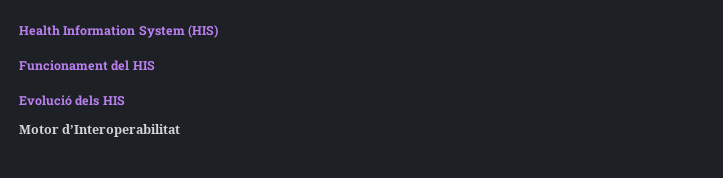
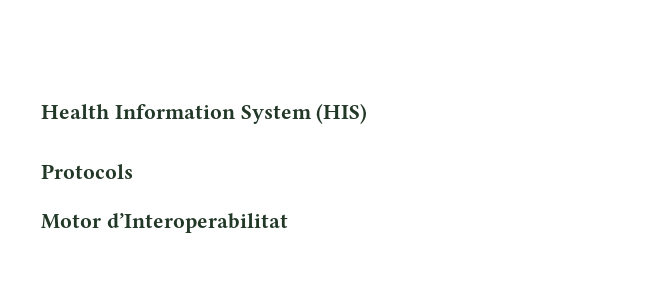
[19,60,155,71] [19,95,125,106] Funcionament del HIS // Evolució dels HIS -> [41,164,133,179] Protocols

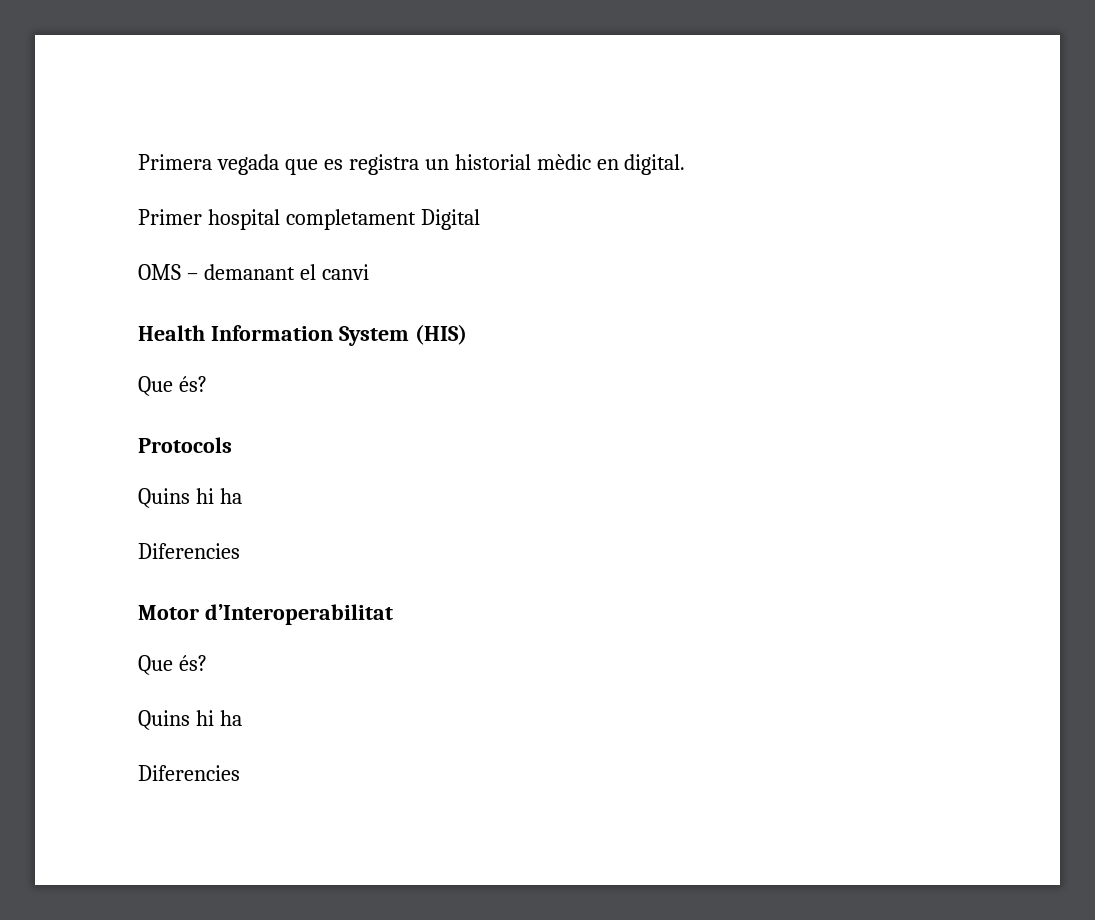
(41, 111) none -> [138,154,686,175] [138,209,480,230] [138,264,369,280] Primera vegada que es registra un historial mèdic en digital. // Primer hospital completament Digital // OMS – demanant el canvi //
(368, 113) none -> [138,376,207,396] // Que és?
[41,213,288,233] Motor d’Interoperabilitat -> [138,488,242,508] [138,543,240,559] [138,604,393,625] [138,655,207,675] [138,710,242,730] [138,765,240,781] Quins hi ha // Diferencies // Motor d’Interoperabilitat // Que és? // Quins hi ha // Diferencies

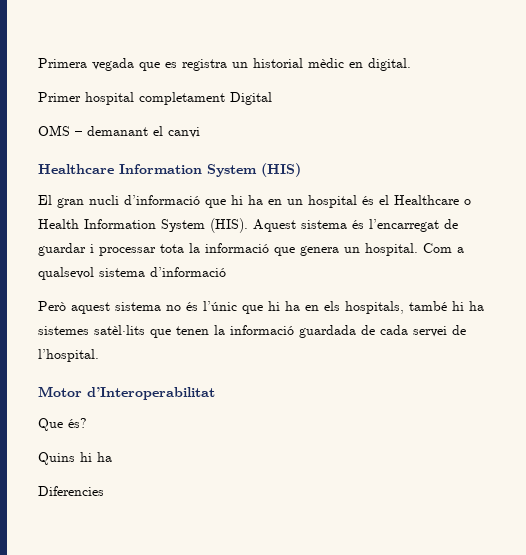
[138,325,205,341] Health -> [38,164,114,174] Healthcare
[138,376,207,396] [138,437,232,453] [138,488,242,508] [138,543,240,559] Que és? // Protocols // Quins hi ha // Diferencies -> [38,195,471,208] [38,218,458,233] [38,243,464,256] [38,267,226,280] [38,301,484,314] [38,325,466,338] [38,349,99,362] El gran nucli d’informació que hi ha en un hospital és el Healthcare o Health Information System (HIS). Aquest sistema és l’encarregat de guardar i processar tota la informació que genera un hospital. Com a qualsevol sistema d’informació // Però aquest sistema no és l’únic que hi ha en els hospitals, també hi ha sistemes satèl·lits que tenen la informació guardada de cada servei de l’hospital.

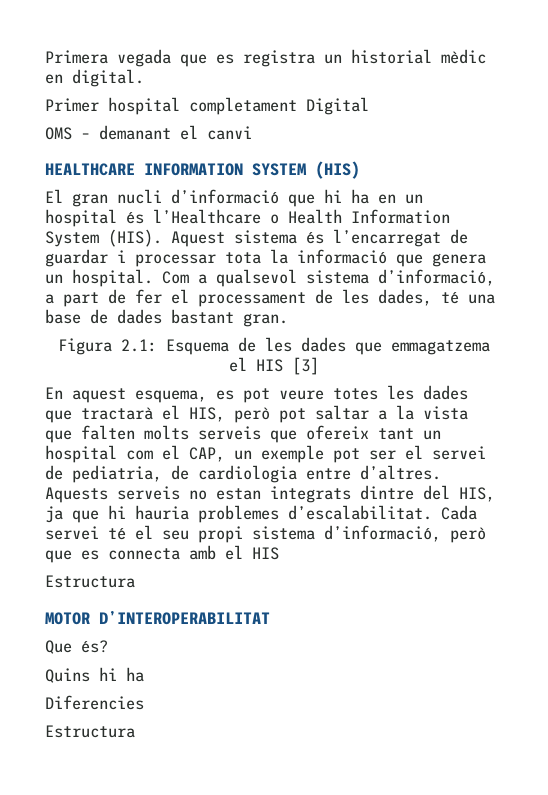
[38,164,257,177] Healthcare Information System -> [45,163,307,176] HEALTHCARE INFORMATION SYSTEM
[379,195,459,205] el Healthcare -> [153,209,261,224] l’Healthcare
[150,267,226,277] [38,301,484,314] [38,325,466,338] [38,349,99,362] [38,386,215,400] d’informació // Però aquest sistema no és l’únic que hi ha en els hospitals, també hi ha sistemes satèl·lits que tenen la informació guardada de cada servei de l’hospital. // Motor d’Interoperabilitat -> [378,269,495,286] [45,289,495,307] [45,309,288,327] [58,337,490,355] [229,357,319,375] [45,385,468,403] [45,405,468,423] [45,425,441,443] [45,445,486,463] [45,465,441,483] [45,485,495,503] [45,505,477,523] [45,525,486,543] [45,545,279,563] [45,575,135,588] [45,610,270,625] d’informació, a part de fer el processament de les dades, té una base de dades bastant gran. // Figura 2.1: Esquema de les dades que emmagatzema el HIS [3] // En aquest esquema, es pot veure totes les dades que tractarà el HIS, però pot saltar a la vista que falten molts serveis que ofereix tant un hospital com el CAP, un exemple pot ser el servei de pediatria, de cardiologia entre d’altres. Aquests serveis no estan integrats dintre del HIS, ja que hi hauria problemes d’escalabilitat. Cada servei té el seu propi sistema d’informació, però que es connecta amb el HIS // Estructura // MOTOR D’INTEROPERABILITAT
(104, 491) none -> [45,725,135,738] // Estructura

